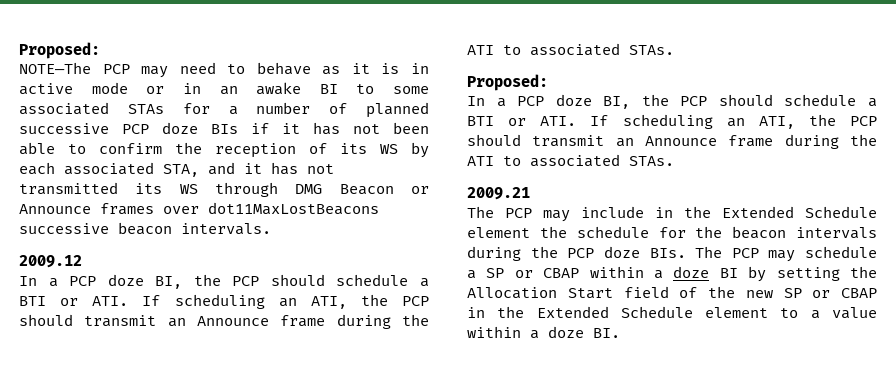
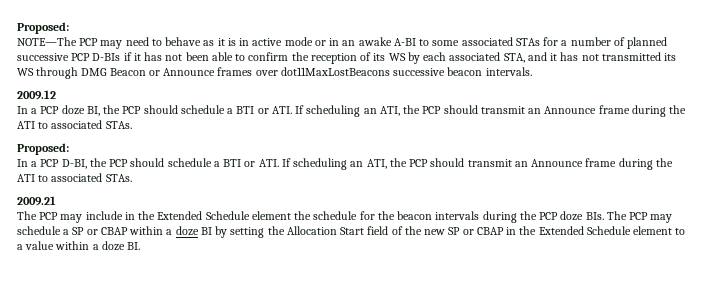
[319,84,338,94] BI -> [393,38,416,46] A-BI
[162,122,238,134] doze BIs -> [92,53,121,61] D-BIs
[555,94,631,109] doze BI, -> [61,159,87,169] D-BI,

